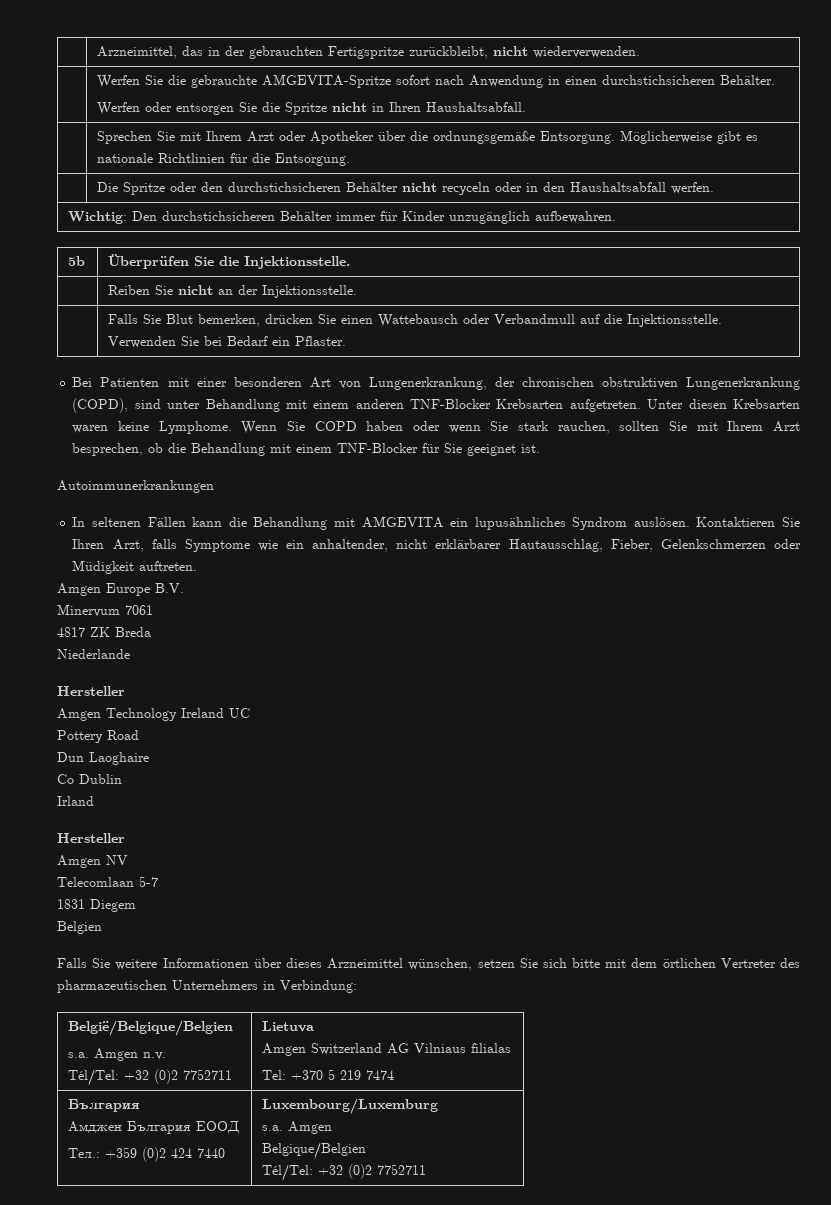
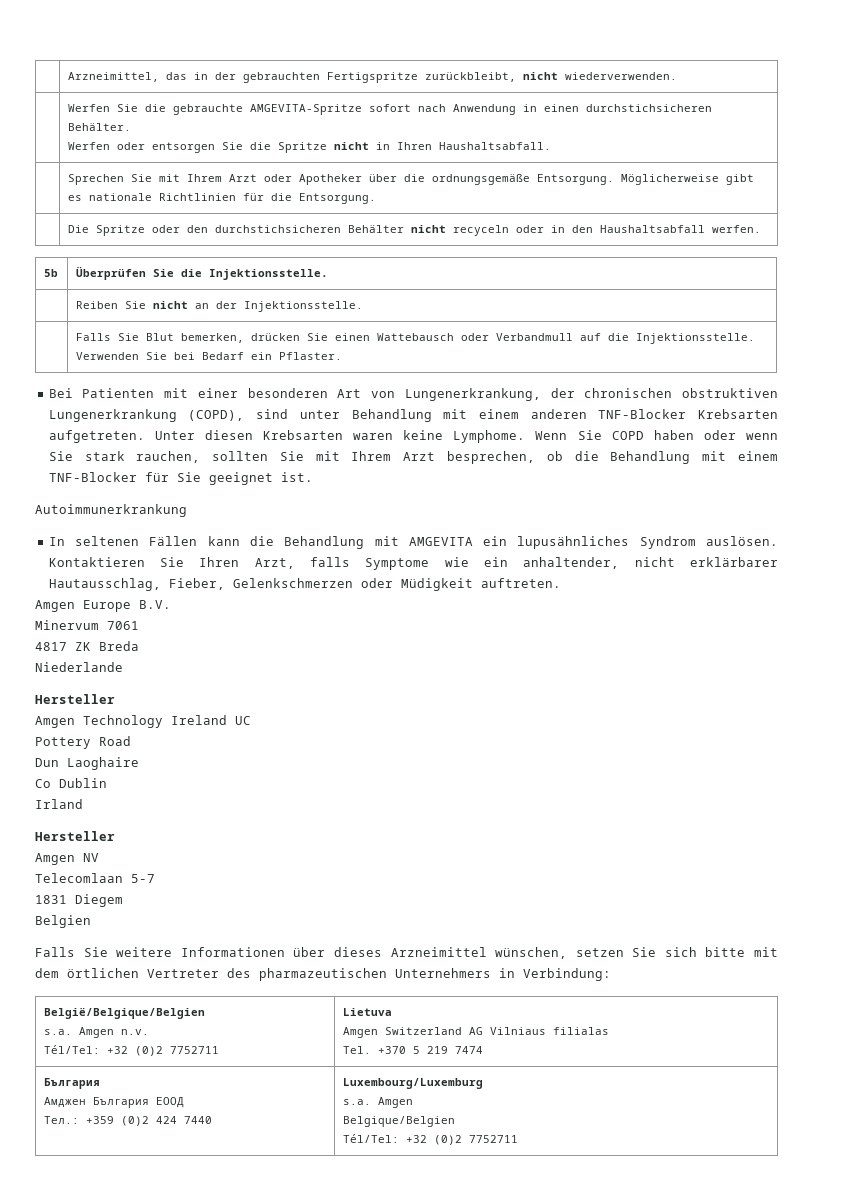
[68,211,617,224] // Wichtig: Den durchstichsicheren Behälter immer für Kinder unzugänglich aufbewahren. -> (761, 229) none
[57,480,214,493] Autoimmunerkrankungen -> [35,504,187,517] Autoimmunerkrankung
[262,1070,287,1080] Tel: -> [342,1046,371,1054] Tel.

